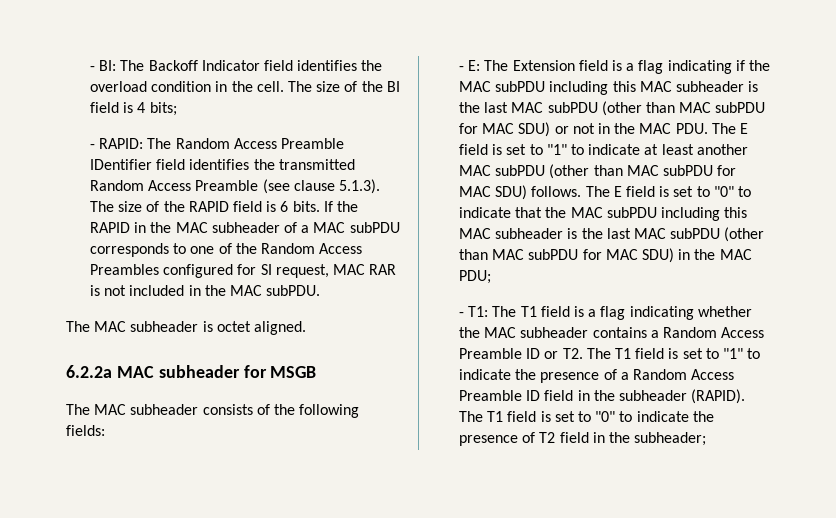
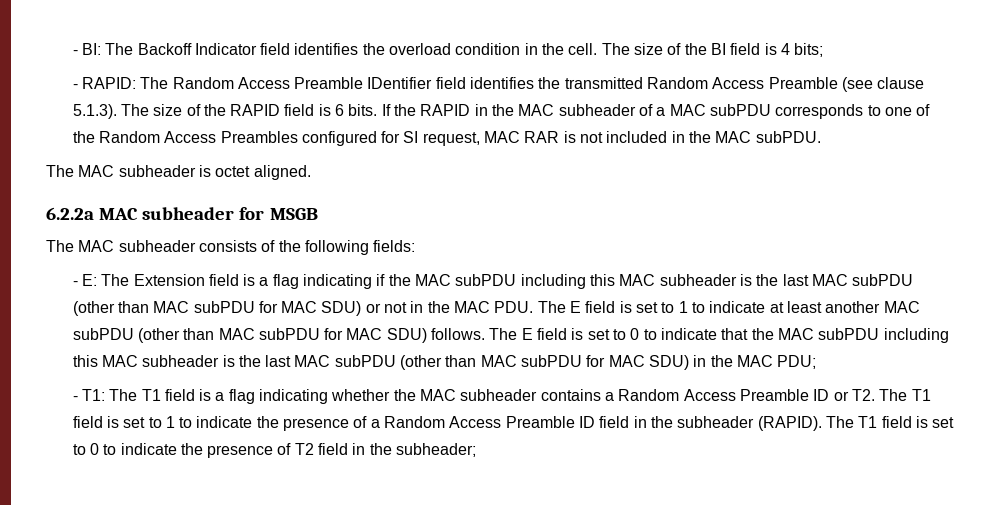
[546,144,567,155] "1" -> [678,301,688,313] 1
[713,186,734,197] "0" -> [630,328,640,340] 0
[722,348,743,359] "1" -> [165,416,175,428] 1
[595,411,616,422] "0" -> [89,443,99,455] 0

